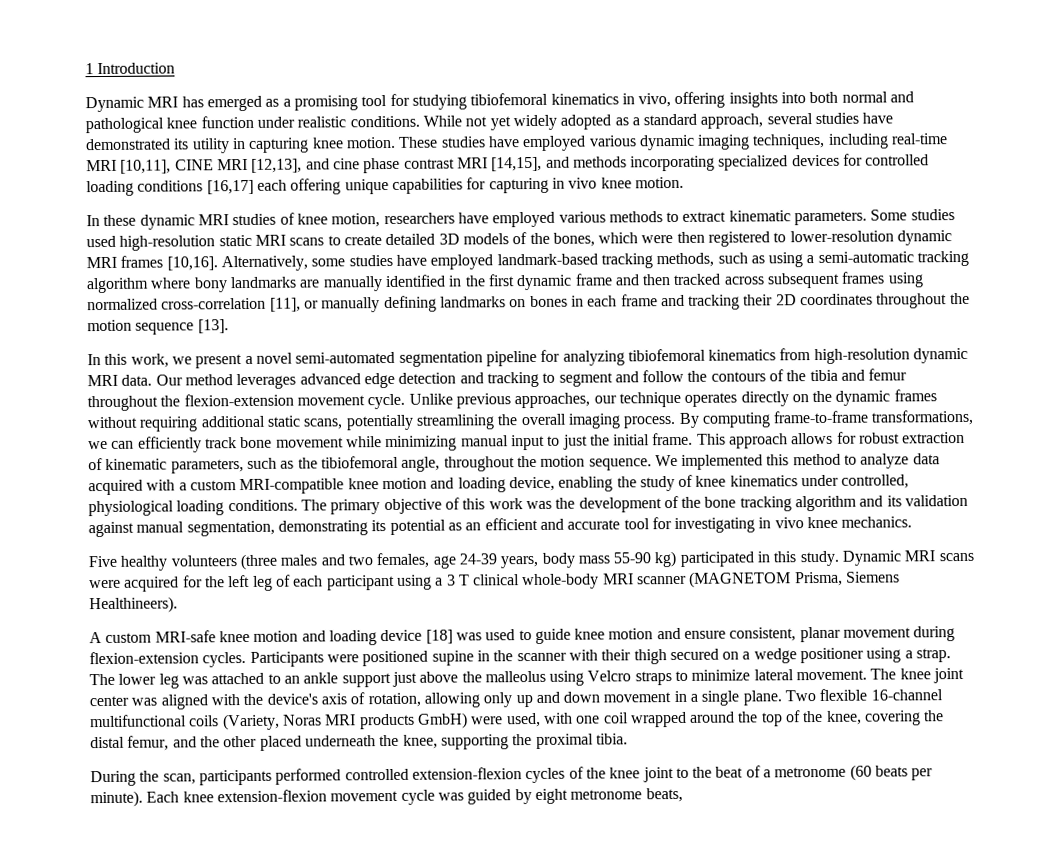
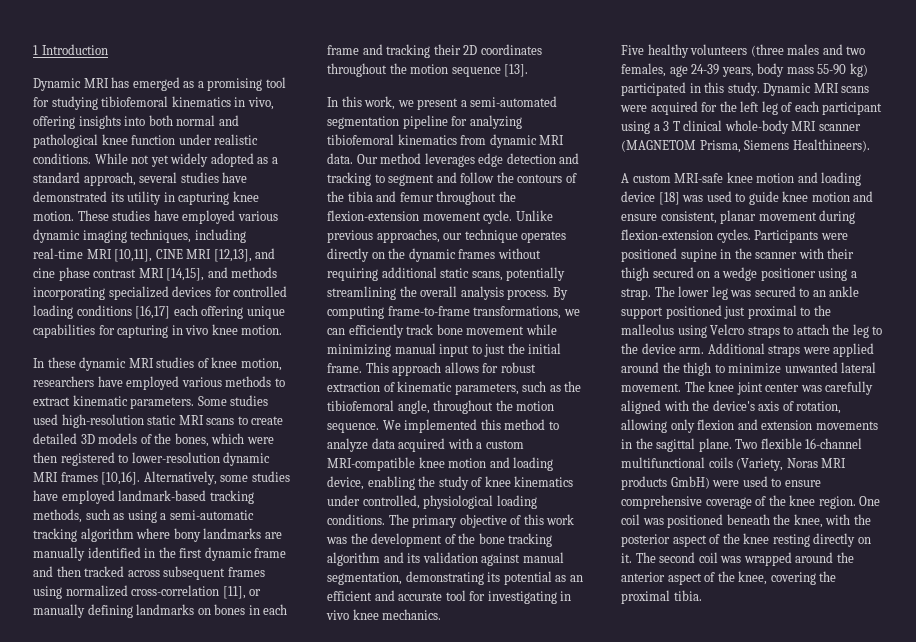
[255,352,293,364] novel -> (467, 103) none
[813,348,910,365] high-resolution -> (487, 140) none
[299,373,361,385] advanced -> (475, 160) none
[567,413,621,429] imaging -> [460,286,504,300] analysis
[211,672,265,685] attached -> [754,286,796,297] secured
[391,671,459,687] just above -> [665,305,811,319] positioned just proximal to
[691,669,751,681] minimize -> [796,324,883,338] [621,343,875,357] [621,362,838,376] attach the leg to the device arm. Additional straps were applied around the thigh to minimize unwanted
(158, 701) none -> [825,381,874,395] carefully
[515,690,740,708] up and down movement in a single -> [697,419,878,430] [621,438,696,452] flexion and extension movements in the sagittal
[506,712,629,728] used, with one coil -> [742,476,821,487] [621,495,881,509] [621,514,871,528] [621,533,871,547] [621,552,742,563] used to ensure comprehensive coverage of the knee region. One coil was positioned beneath the knee, with the posterior aspect of the knee resting directly on it. The second coil was
[761,712,783,727] top -> [621,572,702,585] anterior aspect
[90,733,628,751] [90,764,934,787] [90,787,683,808] distal femur, and the other placed underneath the knee, supporting the proximal tibia. // During the scan, participants performed controlled extension-flexion cycles of the knee joint to the beat of a metronome (60 beats per minute). Each knee extension-flexion movement cycle was guided by eight metronome beats, -> [621,590,702,604] proximal tibia.

